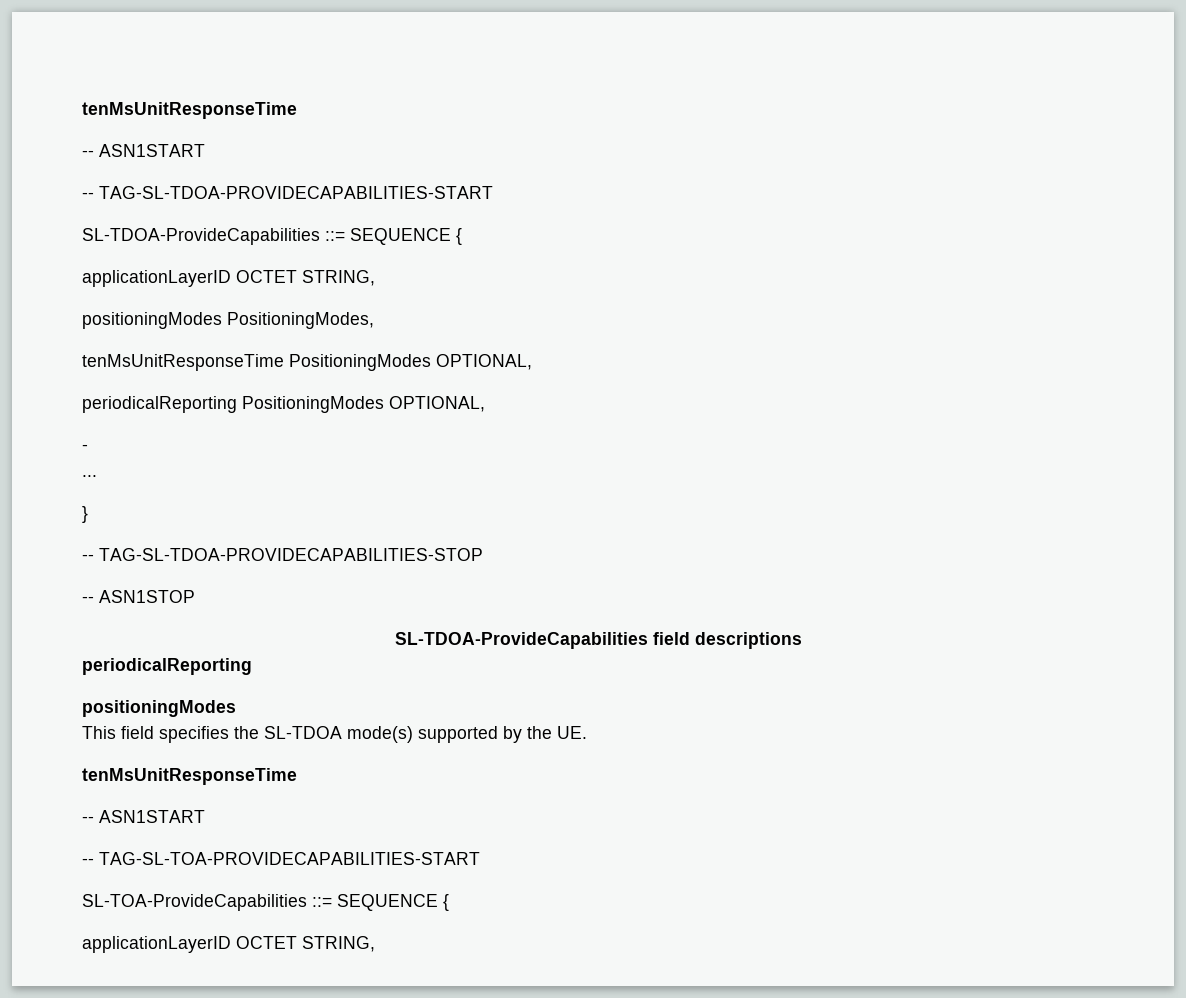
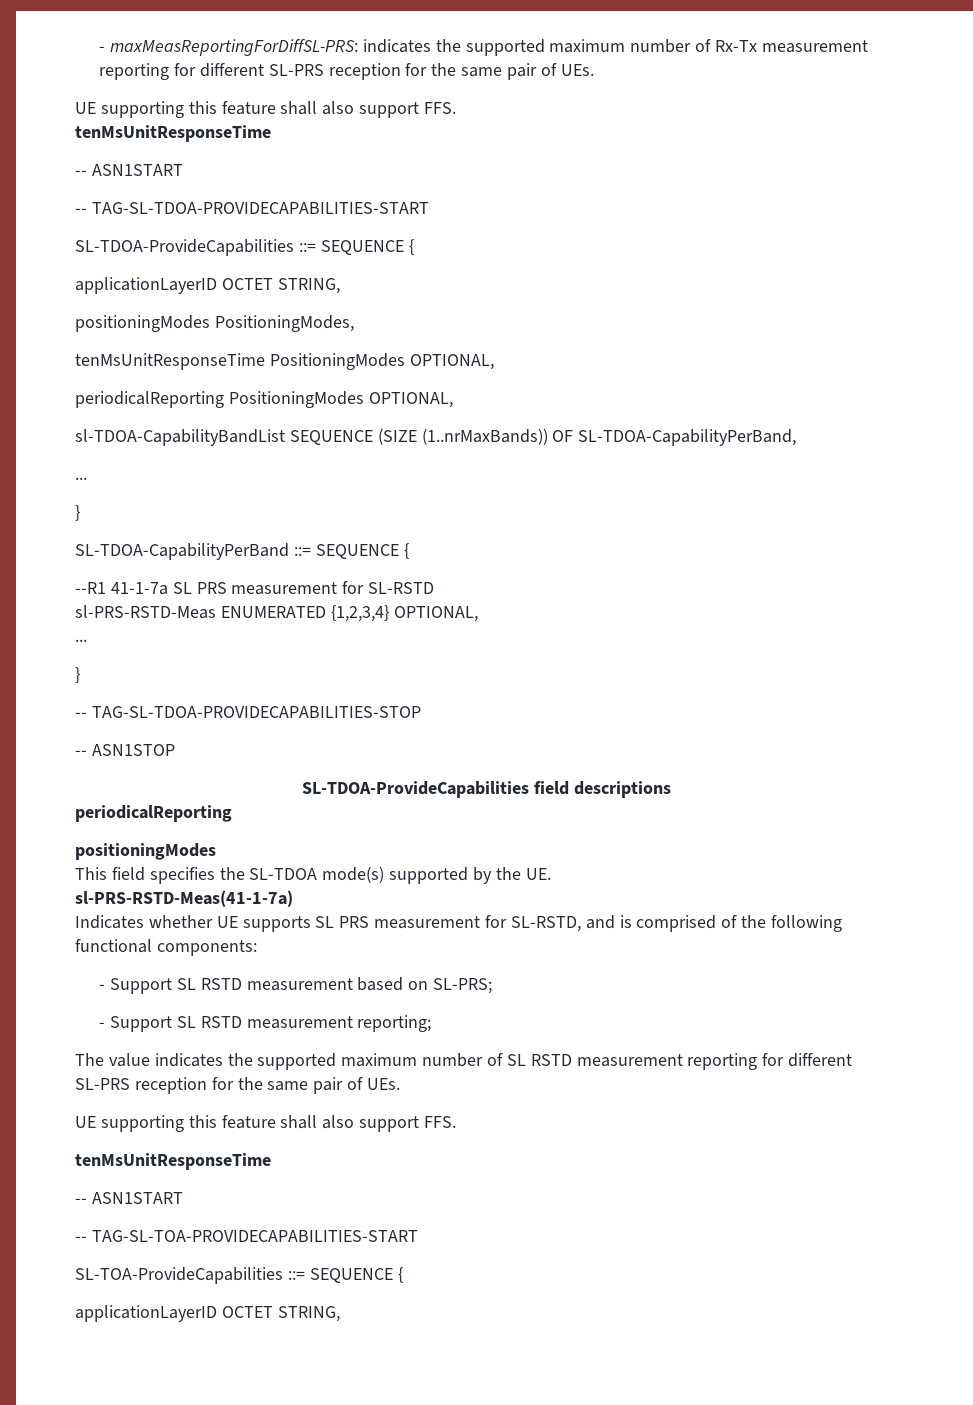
(82, 110) none -> [99,39,868,56] [99,63,594,80] [75,101,457,118] - maxMeasReportingForDiffSL-PRS: indicates the supported maximum number of Rx-Tx measurement reporting for different SL-PRS reception for the same pair of UEs. // UE supporting this feature shall also support FFS. //
[82,444,88,451] - -> [75,428,797,446] [75,477,87,480] [75,505,80,521] [75,543,409,560] [75,581,435,595] [75,605,478,622] sl-TDOA-CapabilityBandList SEQUENCE (SIZE (1..nrMaxBands)) OF SL-TDOA-CapabilityPerBand, // ... // } // SL-TDOA-CapabilityPerBand ::= SEQUENCE { // --R1 41-1-7a SL PRS measurement for SL-RSTD // sl-PRS-RSTD-Meas ENUMERATED {1,2,3,4} OPTIONAL,
(587, 732) none -> [75,890,293,907] [75,915,843,932] [75,939,257,956] [99,977,493,994] [99,1015,432,1032] [75,1053,853,1070] [75,1077,401,1094] [75,1115,457,1132] // sl-PRS-RSTD-Meas(41-1-7a) // Indicates whether UE supports SL PRS measurement for SL-RSTD, and is comprised of the following functional components: // - Support SL RSTD measurement based on SL-PRS; // - Support SL RSTD measurement reporting; // The value indicates the supported maximum number of SL RSTD measurement reporting for different SL-PRS reception for the same pair of UEs. // UE supporting this feature shall also support FFS.

